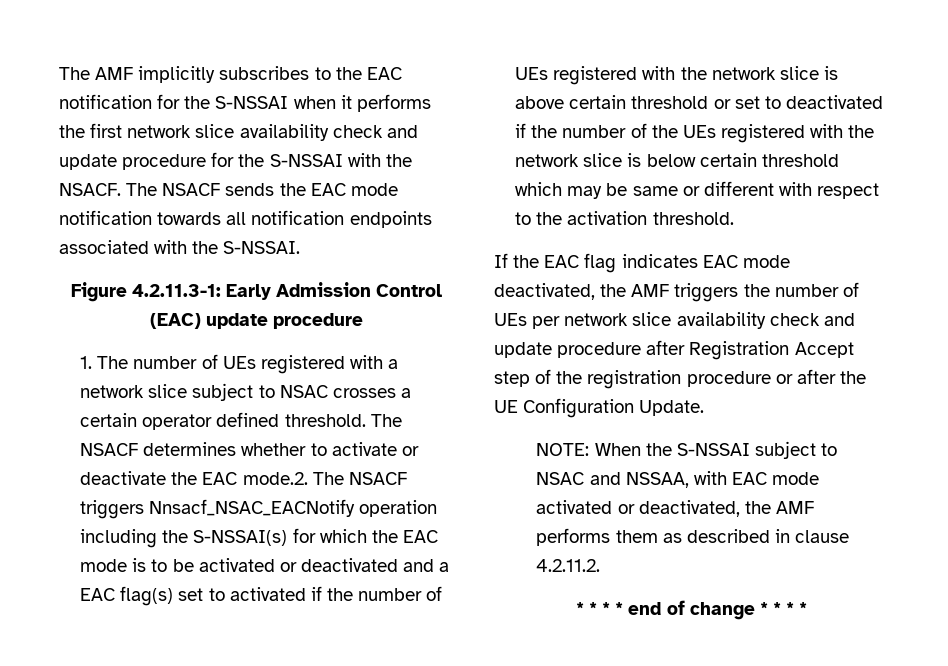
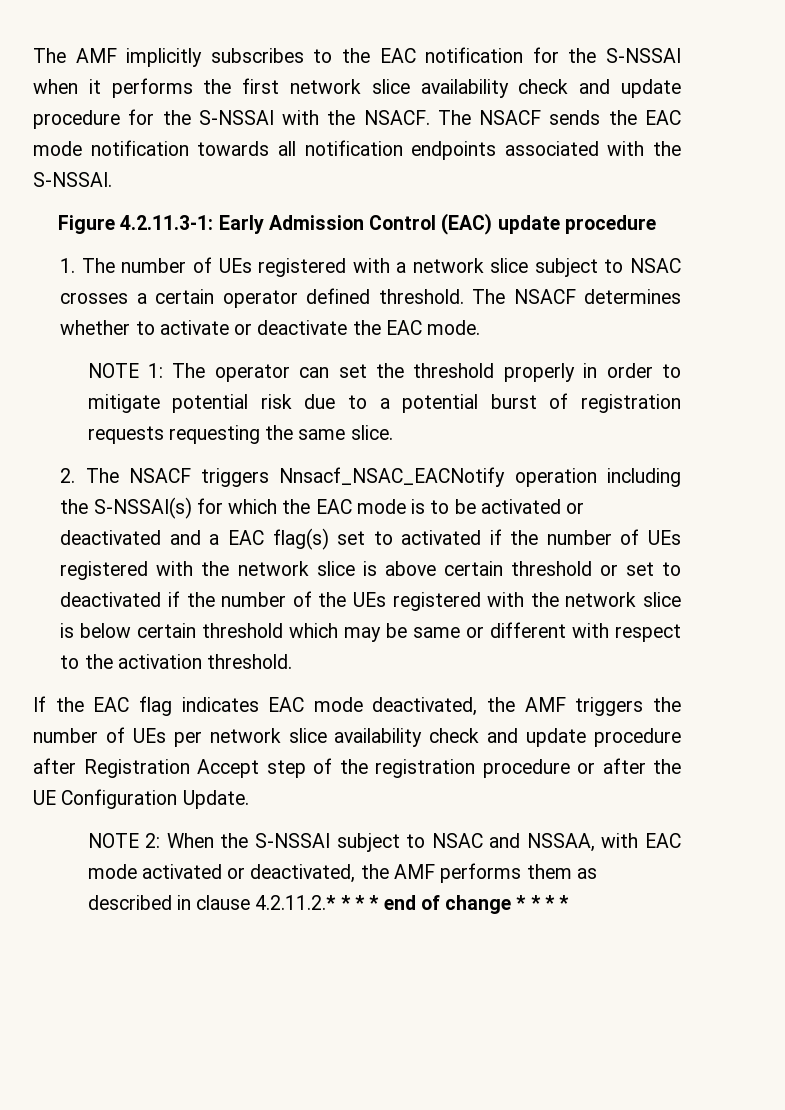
[242,472,308,485] mode.2. -> [427,320,481,335] [87,363,681,382] [87,393,681,413] [87,425,393,444] [60,468,76,483] mode. // NOTE 1: The operator can set the threshold properly in order to mitigate potential risk due to a potential burst of registration requests requesting the same slice. // 2.
[536,443,590,456] NOTE: -> [87,833,161,848] NOTE 2:
[536,559,601,572] [575,602,584,615] 4.2.11.2. // * -> [255,895,337,910] 4.2.11.2.*

